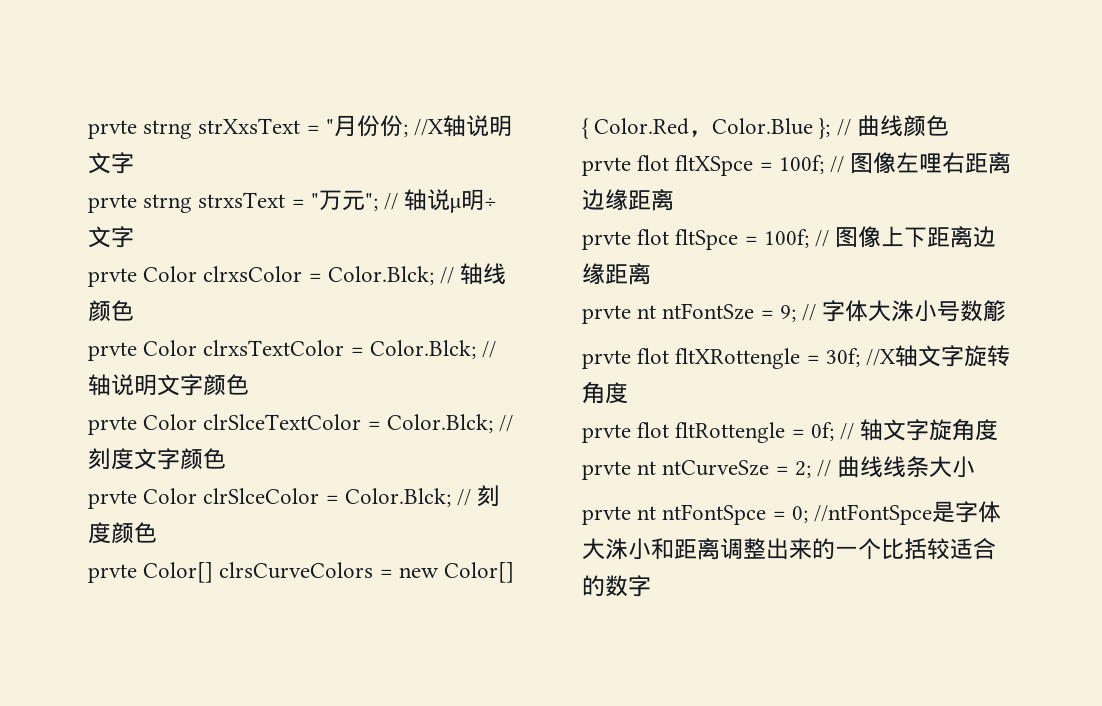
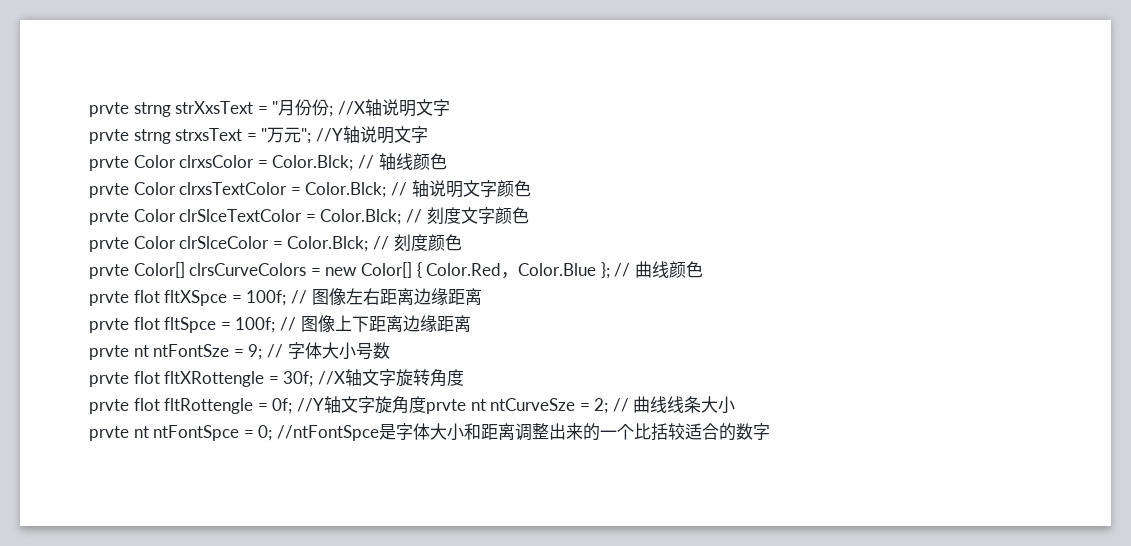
[384,189,498,213] // 轴说μ明÷ -> [315,126,394,144] //Y轴说明
[919,153,943,173] 哩 -> (363, 296) none
[891,300,915,322] 洙 -> (339, 350) none
[983,300,1007,322] 簓 -> (390, 350) none
[840,423,855,440] // -> [296,398,324,412] //Y
[605,538,628,560] 洙 -> (447, 431) none

